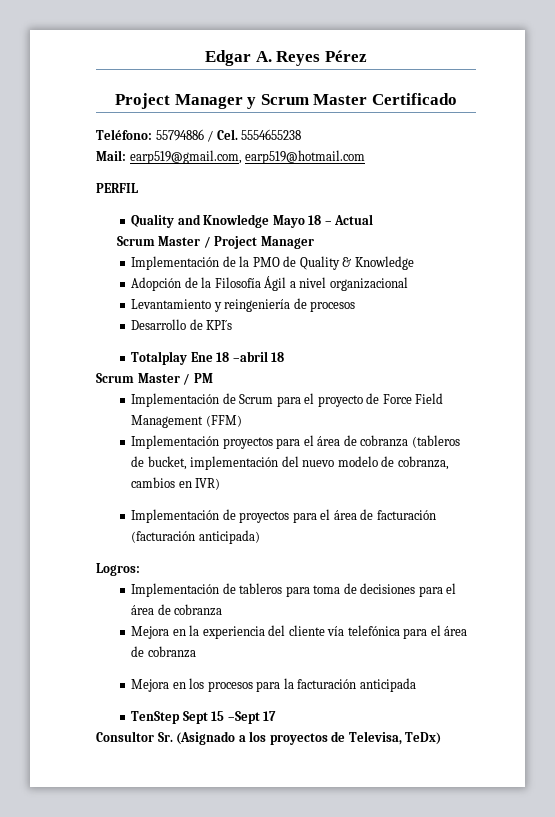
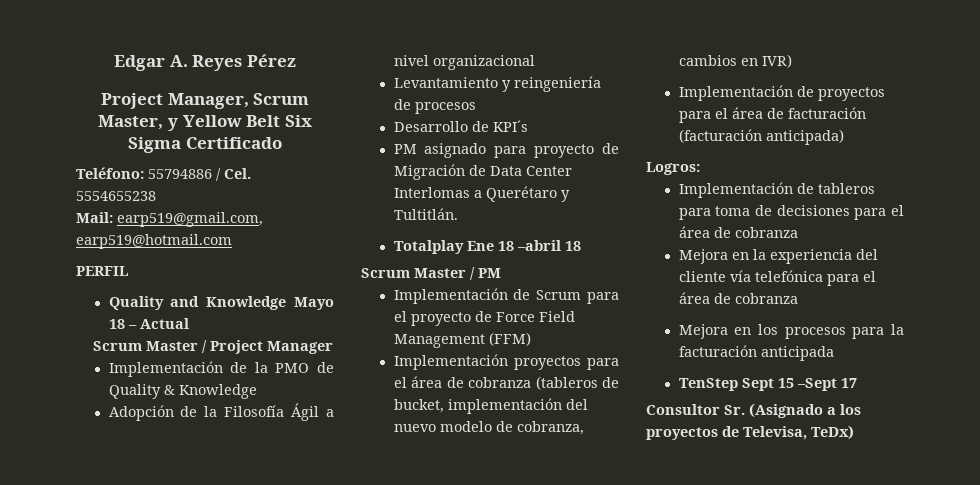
[174,94,368,109] Manager y Scrum Master -> [167,93,310,109] [98,115,312,131] [128,137,182,153] Manager, Scrum Master, y Yellow Belt Six Sigma
(233, 325) none -> [393,143,619,158] [393,164,572,180] [393,186,570,202] [393,208,458,220] // PM asignado para proyecto de Migración de Data Center Interlomas a Querétaro y Tultitlán.

